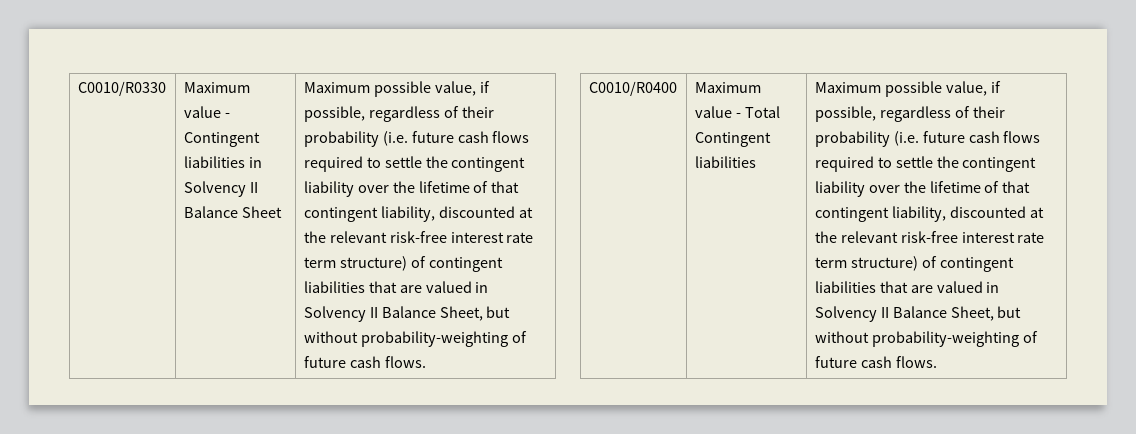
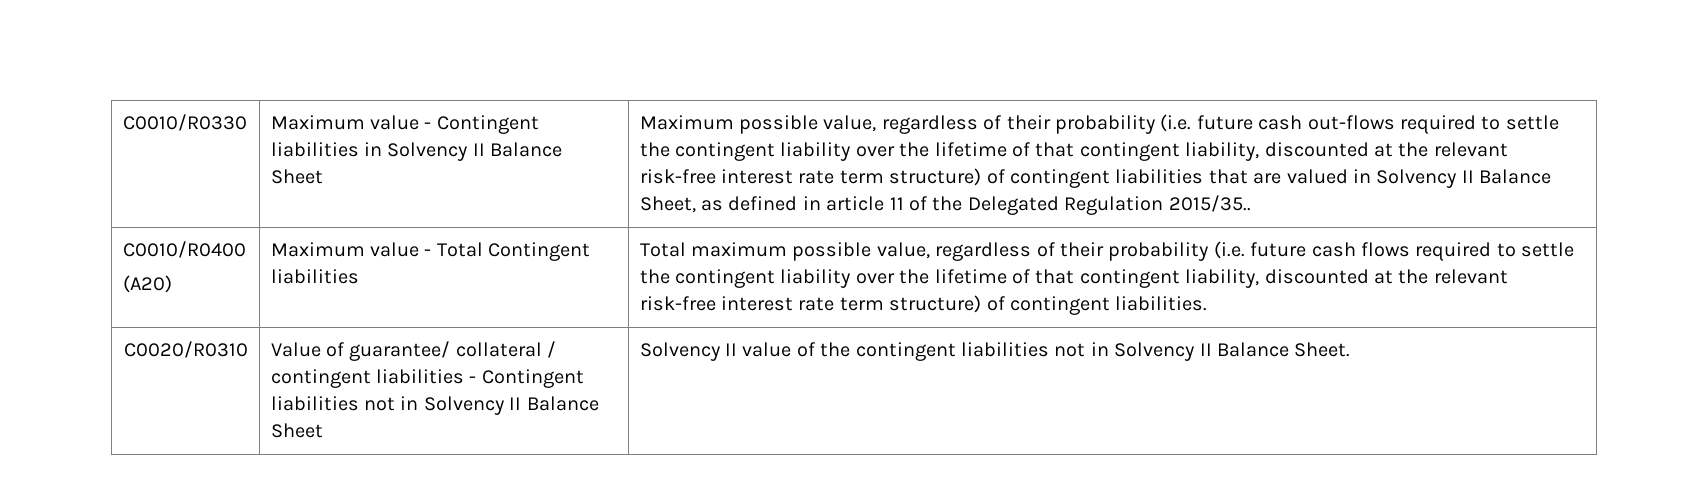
[479,81,490,93] [303,106,494,122] [303,131,530,147] if possible, regardless of their probability (i.e. future cash flows -> [881,114,1395,134] regardless of their probability (i.e. future cash out-flows
[486,306,511,318] [303,331,527,347] [303,356,426,368] but without probability-weighting of future cash flows. -> [700,195,1251,215] as defined in article 11 of the Delegated Regulation 2015/35..
(677, 88) none -> [122,275,172,293] // (A20)
[814,81,1001,97] [814,106,876,122] Maximum possible value, if possible, -> [639,242,930,261] Total maximum possible value,
[814,281,1000,293] [814,306,1022,322] [814,331,1038,347] [814,356,937,368] liabilities that are valued in Solvency II Balance Sheet, but without probability-weighting of future cash flows. -> [1115,296,1208,311] [123,341,248,358] [270,341,557,361] [270,369,584,388] [270,396,599,415] [270,423,323,438] [639,342,1351,361] liabilities. // C0020/R0310 | Value of guarantee/ collateral / contingent liabilities - Contingent liabilities not in Solvency II Balance Sheet | Solvency II value of the contingent liabilities not in Solvency II Balance Sheet.

